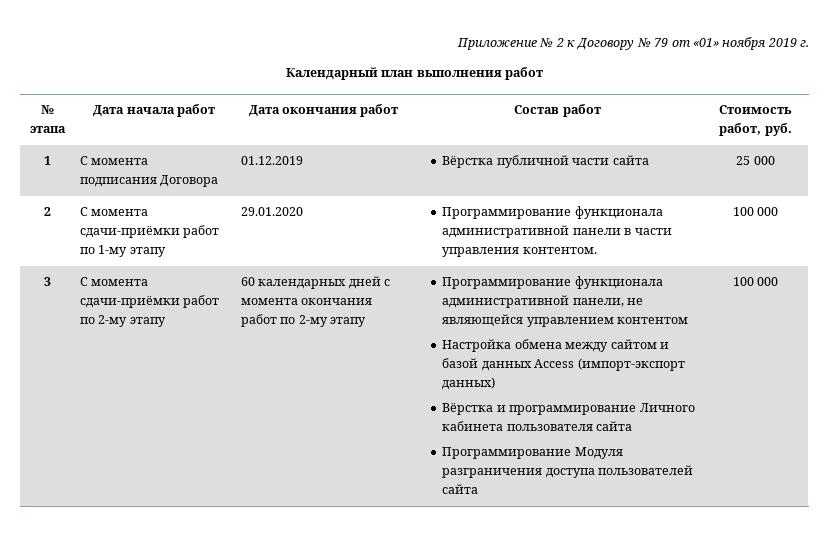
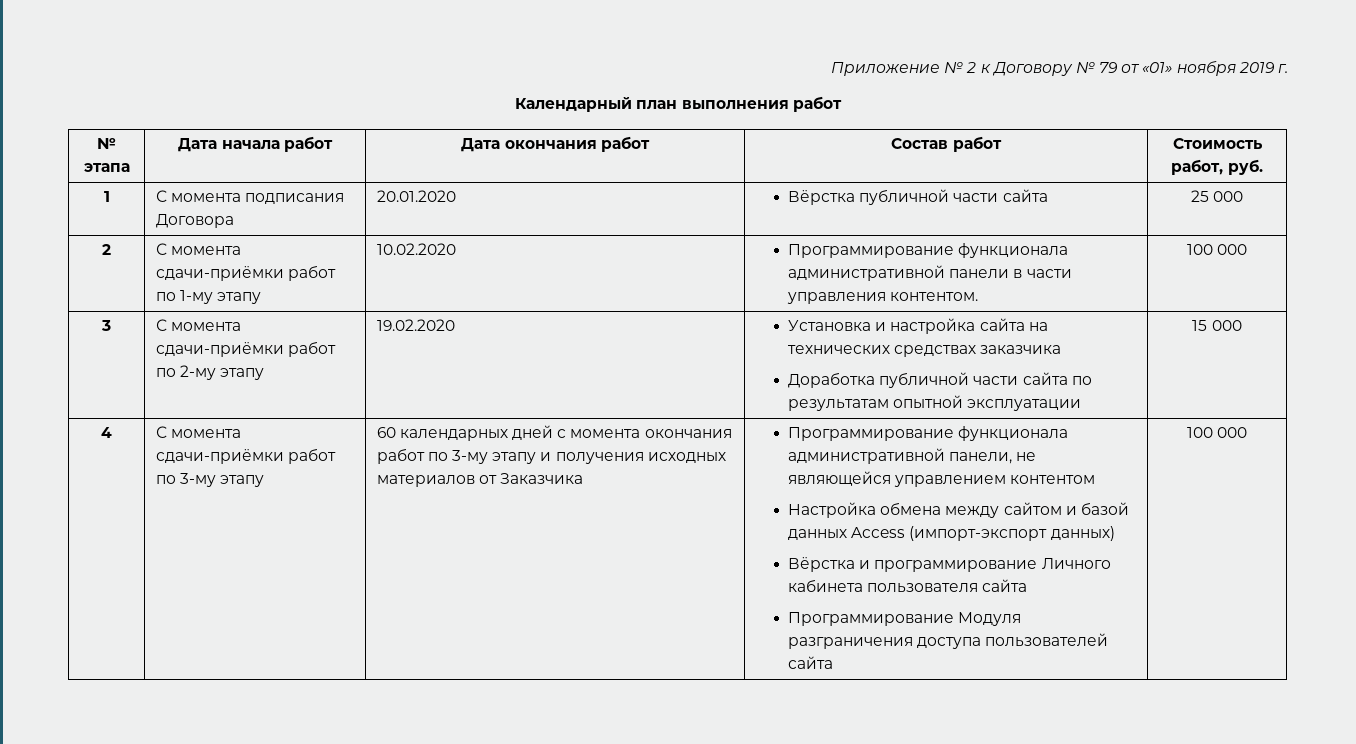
[240,156,303,165] 01.12.2019 -> [376,190,456,202] 20.01.2020
[240,207,303,216] 29.01.2020 -> [376,243,456,255] 10.02.2020
(166, 322) none -> [376,319,455,331] [788,318,1048,334] [788,345,1062,357] [788,372,1092,388] [788,395,1082,411] [1192,320,1242,331] [101,427,112,438] [155,426,241,438] [155,448,336,464] [155,473,265,487] | 19.02.2020 | Установка и настройка сайта на технических средствах заказчика // Доработка публичной части сайта по результатам опытной эксплуатации | 15 000 // 4 | С момента сдачи-приёмки работ по 3-му этапу
[298,315,366,327] 2-му этапу -> [452,450,726,464] [376,473,584,487] 3-му этапу и получения исходных материалов от Заказчика

